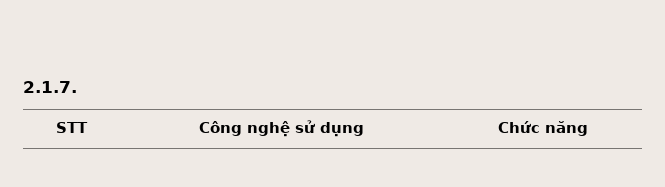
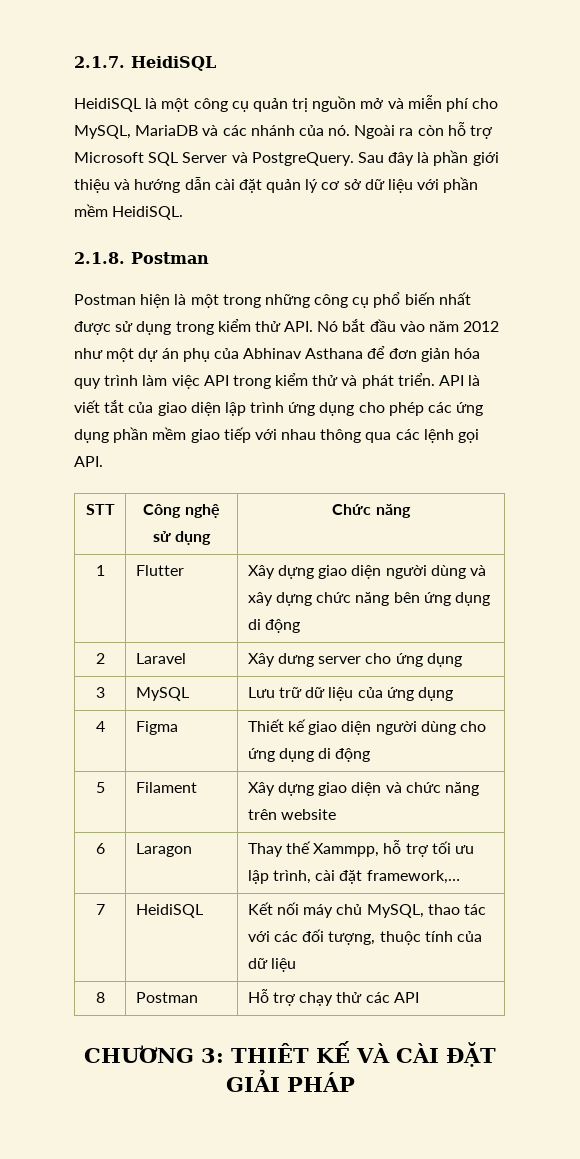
(77, 87) none -> [131,56,216,71] [74,95,499,112] [74,122,493,139] [74,150,499,166] [74,177,479,193] [74,204,184,220] [74,252,209,264] [74,292,471,308] [74,319,500,335] [74,346,481,362] [74,373,481,389] [74,400,484,416] [74,427,480,443] [74,456,103,467] HeidiSQL // HeidiSQL là một công cụ quản trị nguồn mở và miễn phí cho MySQL, MariaDB và các nhánh của nó. Ngoài ra còn hỗ trợ Microsoft SQL Server và PostgreQuery. Sau đây là phần giới thiệu và hướng dẫn cài đặt quản lý cơ sở dữ liệu với phần mềm HeidiSQL. // 2.1.8. Postman // Postman hiện là một trong những công cụ phổ biến nhất được sử dụng trong kiểm thử API. Nó bắt đầu vào năm 2012 như một dự án phụ của Abhinav Asthana để đơn giản hóa quy trình làm việc API trong kiểm thử và phát triển. API là viết tắt của giao diện lập trình ứng dụng cho phép các ứng dụng phần mềm giao tiếp với nhau thông qua các lệnh gọi API.
(588, 128) none -> [95,565,105,576] [135,565,184,576] [247,565,487,579] [247,592,491,606] [247,619,301,633] [95,653,105,664] [135,653,186,664] [247,653,462,667] [95,687,105,698] [135,687,189,701] [247,687,454,701] [95,721,105,732] [135,721,178,735] [247,719,487,735] [247,748,371,762] [95,782,105,793] [135,782,197,793] [247,782,480,796] [247,809,337,820] [95,843,105,854] [135,843,192,857] [247,840,475,857] [247,870,460,884] [95,904,105,915] [135,904,203,918] [247,902,487,918] [247,929,483,945] [247,958,297,972] [95,992,105,1003] [135,992,198,1003] [247,989,419,1006] [84,1041,496,1067] [225,1069,355,1092] // 1 | Flutter | Xây dựng giao diện người dùng và xây dựng chức năng bên ứng dụng di động // 2 | Laravel | Xây dưng server cho ứng dụng // 3 | MySQL | Lưu trữ dữ liệu của ứng dụng // 4 | Figma | Thiết kế giao diện người dùng cho ứng dụng di động // 5 | Filament | Xây dựng giao diện và chức năng trên website // 6 | Laragon | Thay thế Xammpp, hỗ trợ tối ưu lập trình, cài đặt framework,… // 7 | HeidiSQL | Kết nối máy chủ MySQL, thao tác với các đối tượng, thuộc tính của dữ liệu // 8 | Postman | Hỗ trợ chạy thử các API // CHƯƠNG 3: THIÊT KẾ VÀ CÀI ĐẶT GIẢI PHÁP

